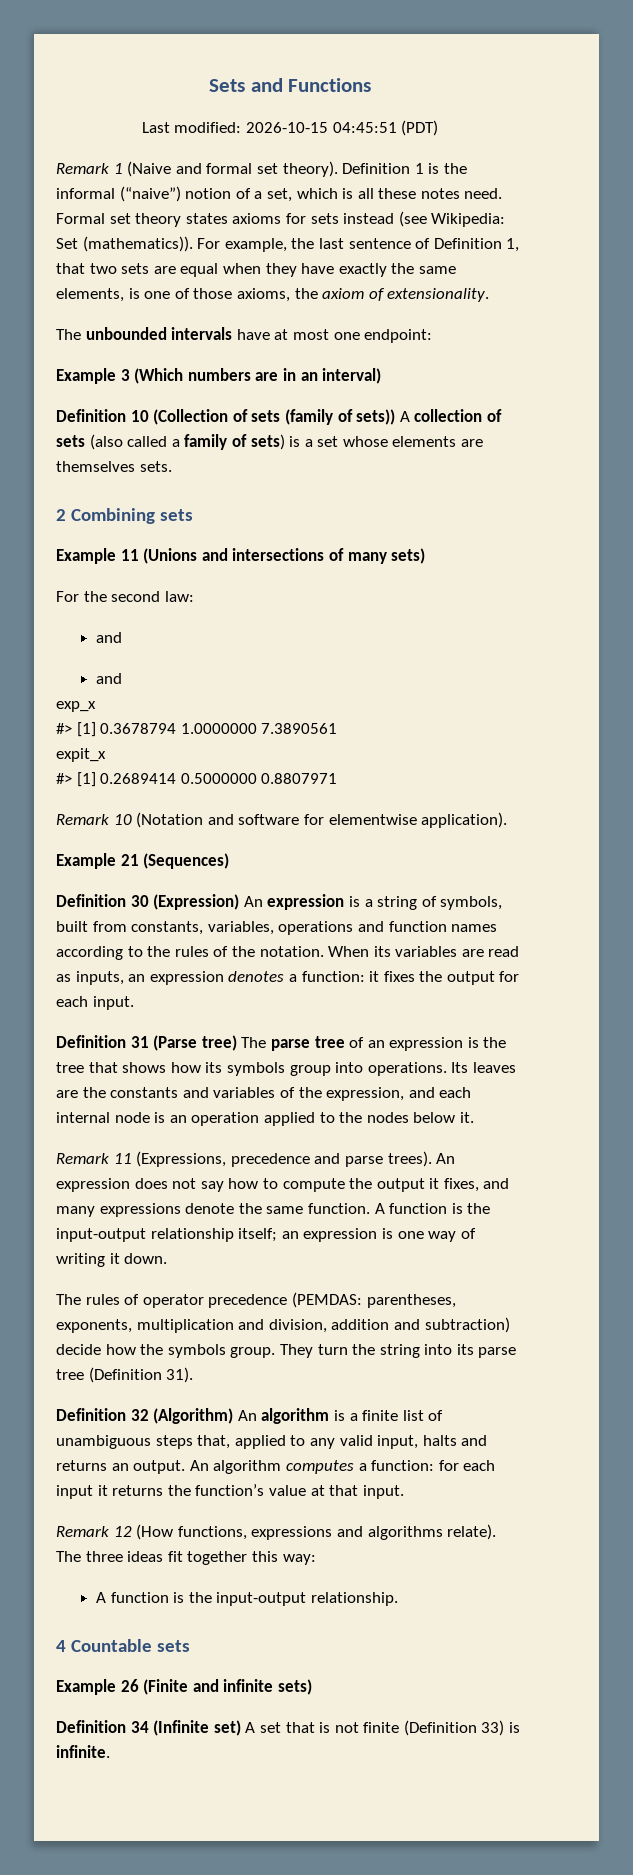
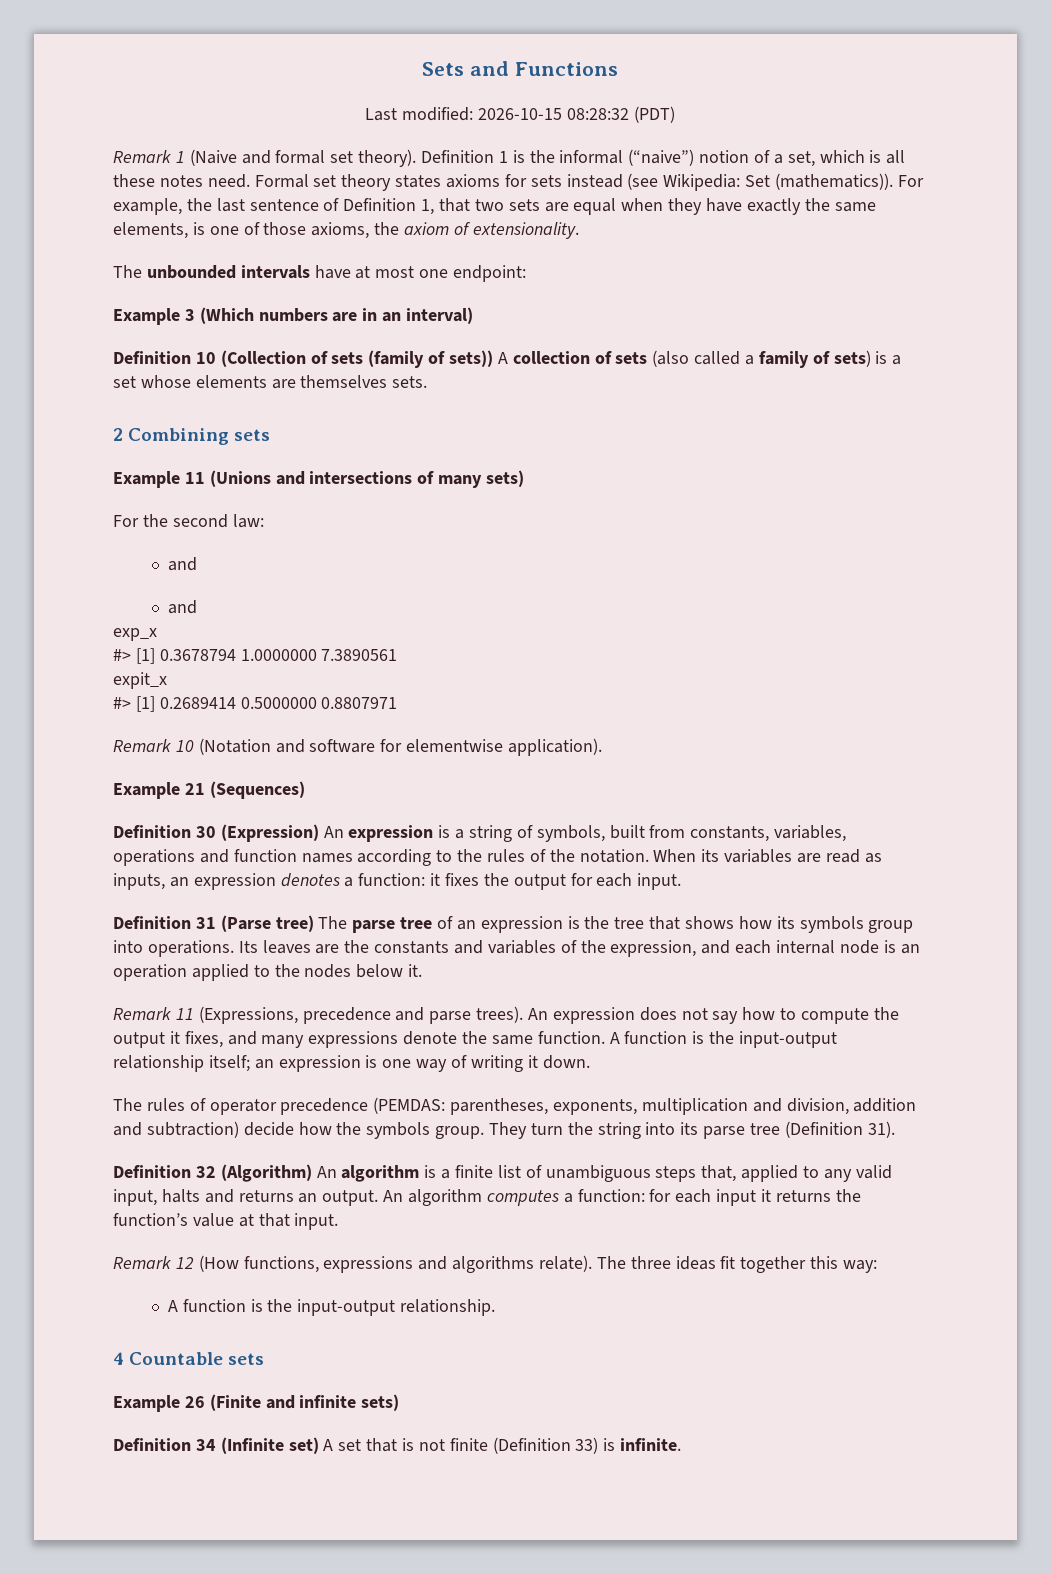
[332,122,397,133] 04:45:51 -> [566,108,629,120] 08:28:32

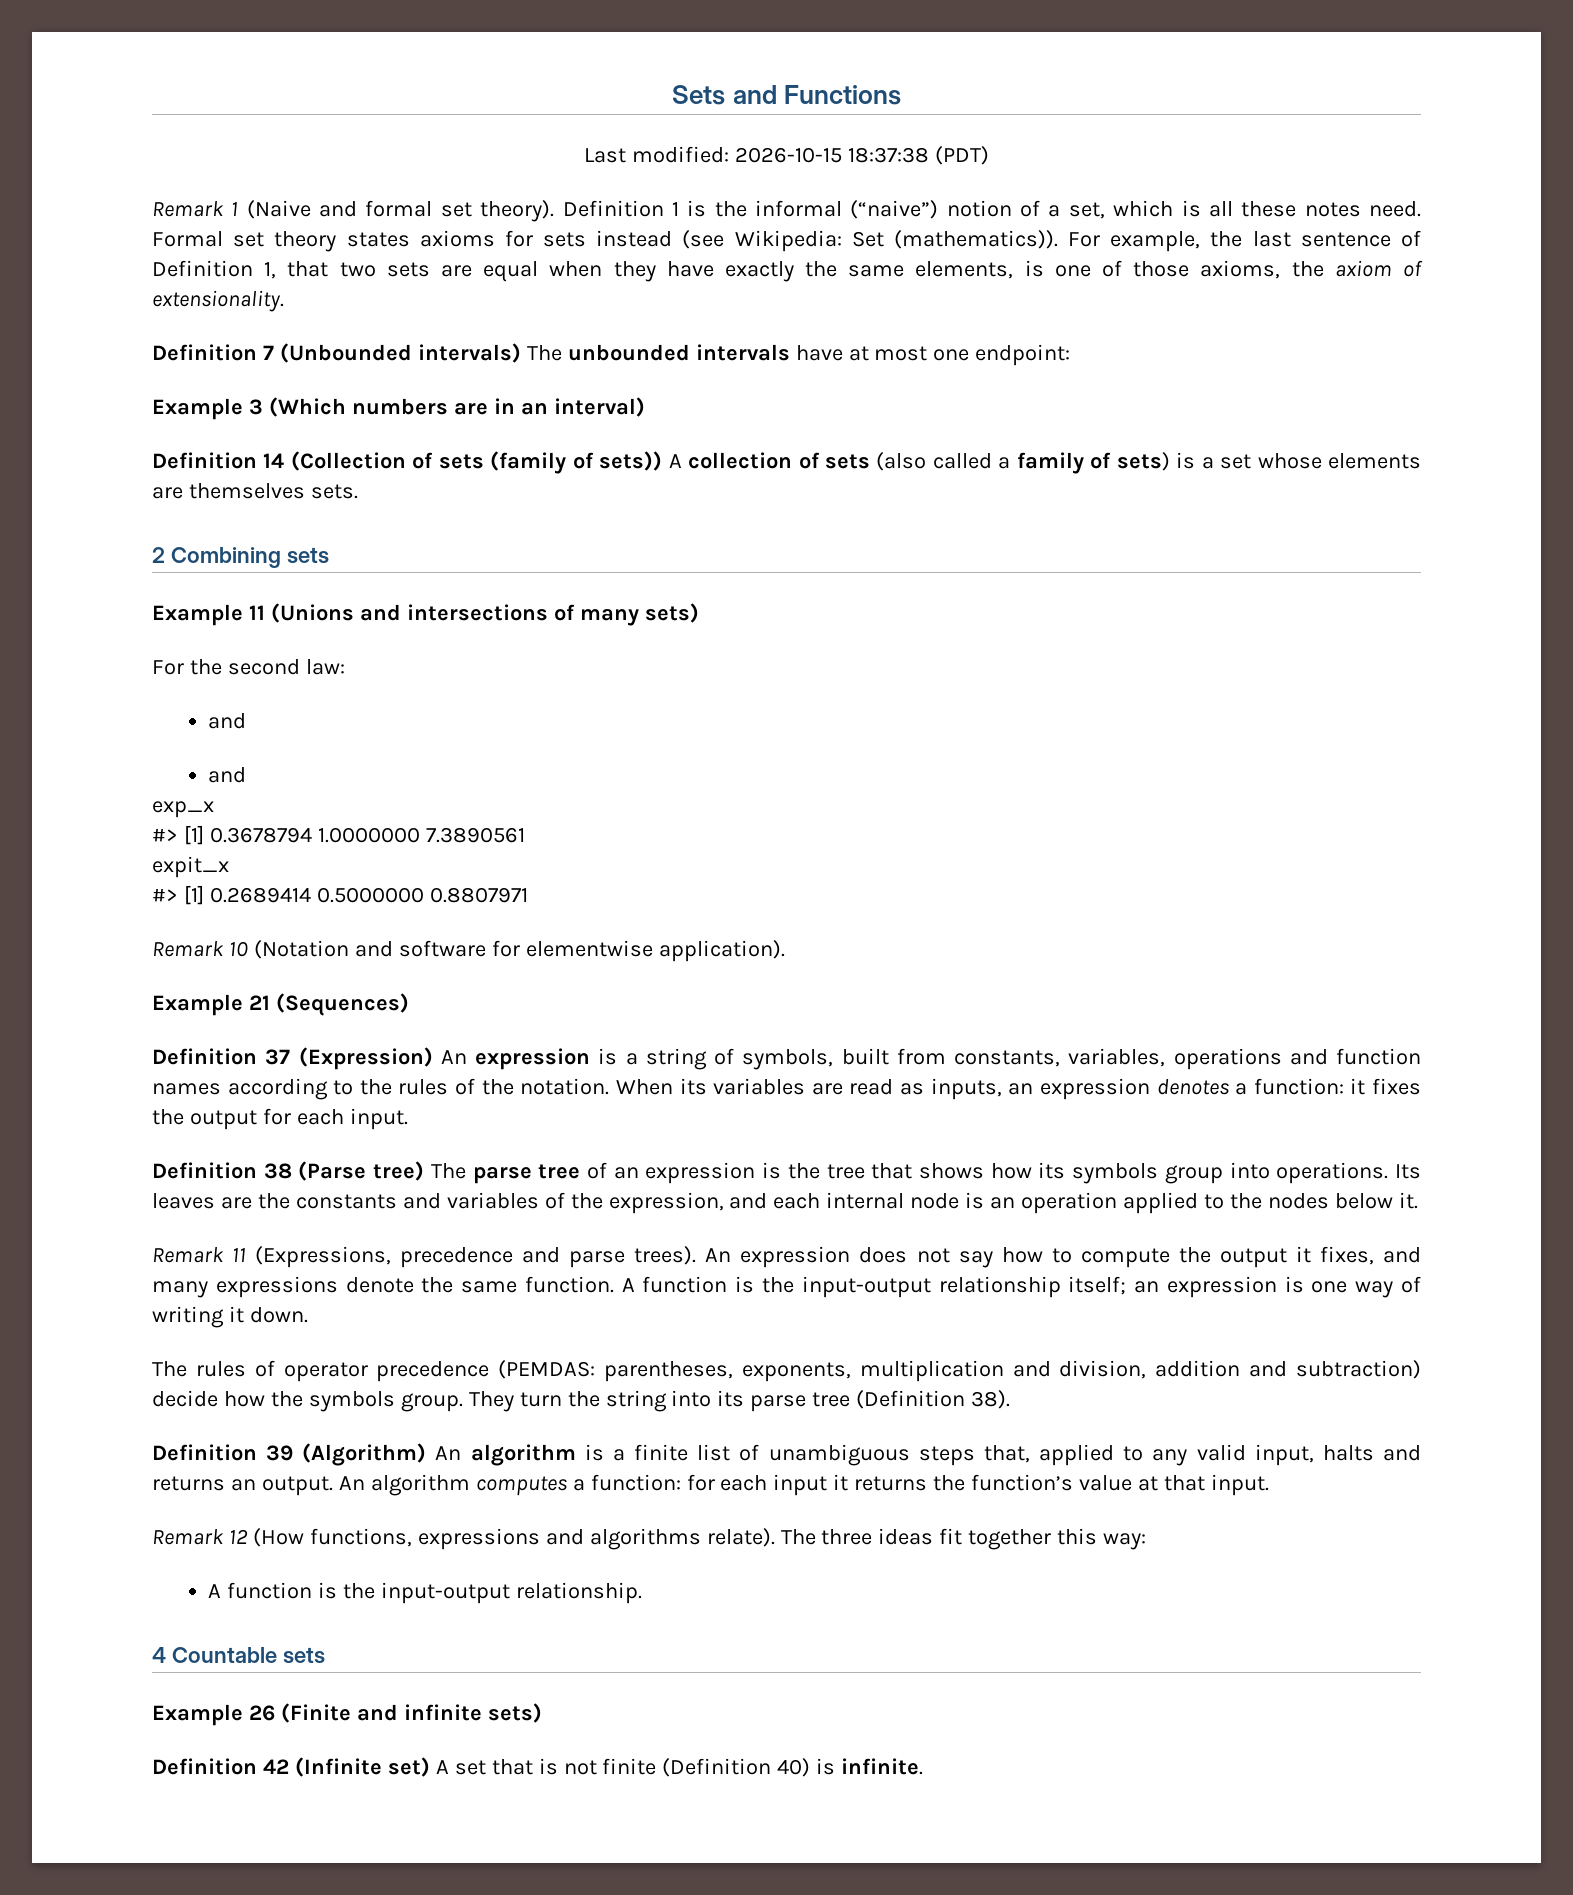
[566,108,629,120] 08:28:32 -> [847,147,929,163] 18:37:38
(579, 230) none -> [152,343,521,363] Definition 7 (Unbounded intervals)
[195,352,216,364] 10 -> [263,453,285,468] 14
[195,826,216,838] 30 -> [265,1049,291,1065] 37
[195,917,216,929] 31 -> [263,1163,292,1179] 38
[867,1121,895,1138] [113,1165,216,1178] 31). // Definition 32 -> [971,1390,1011,1409] [152,1444,294,1461] 38). // Definition 39
[195,1439,216,1451] 34 -> [262,1759,289,1774] 42
[575,1437,599,1454] 33) -> [777,1758,811,1777] 40)

